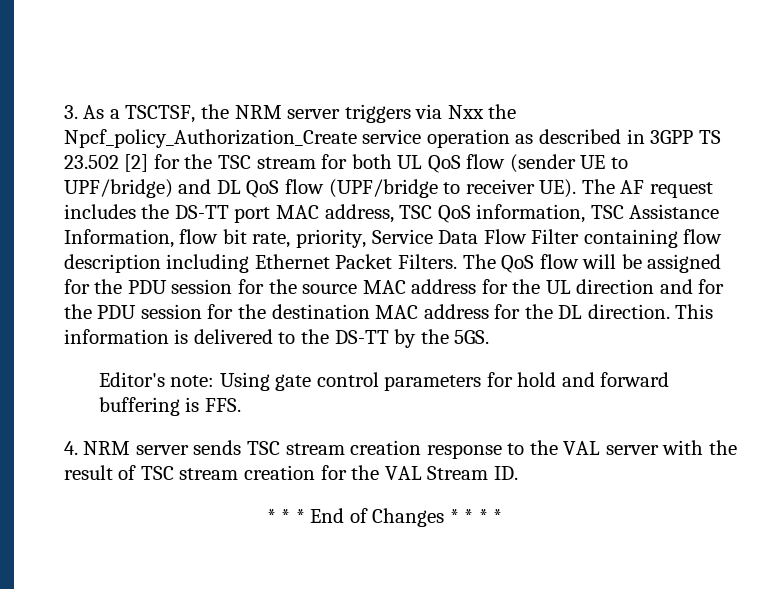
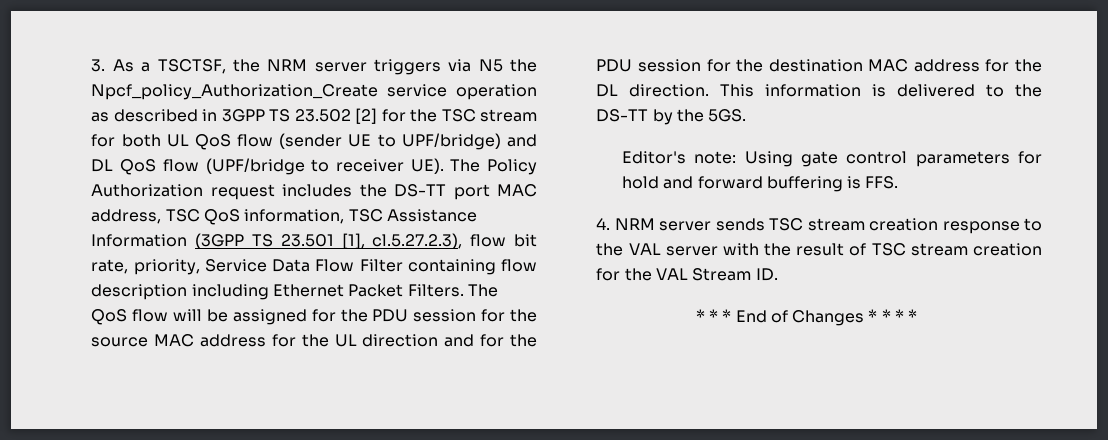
[447,105,484,119] Nxx -> [478,59,503,72] N5
[620,180,645,194] AF -> [487,159,537,175] [91,184,204,197] Policy Authorization
[63,229,174,248] Information, -> [91,233,463,249] Information (3GPP TS 23.501 [1], cl.5.27.2.3),

